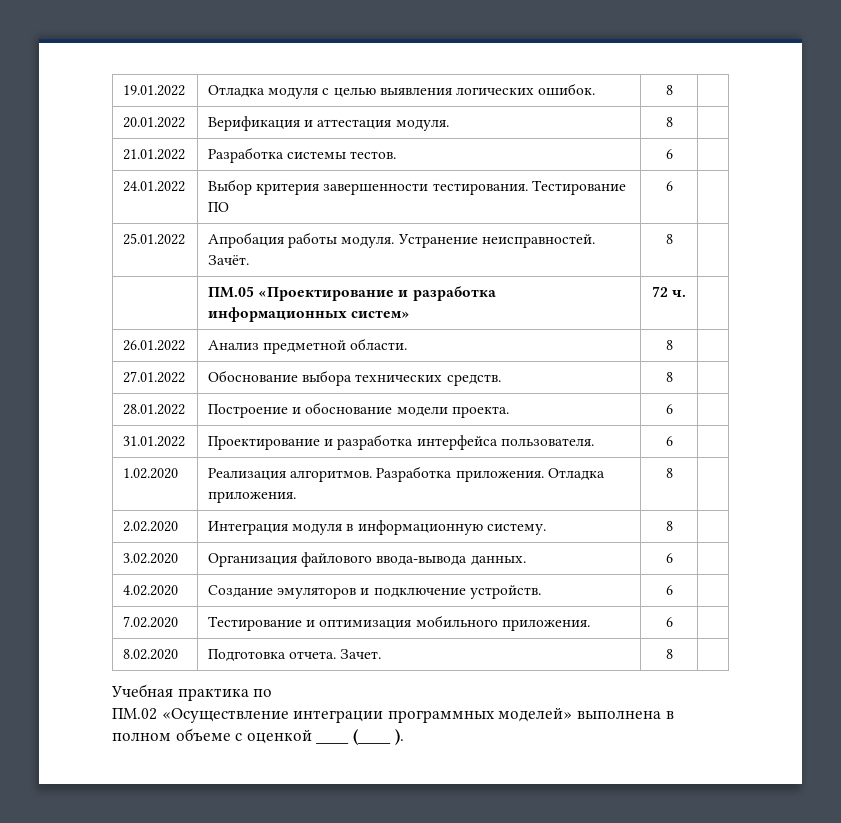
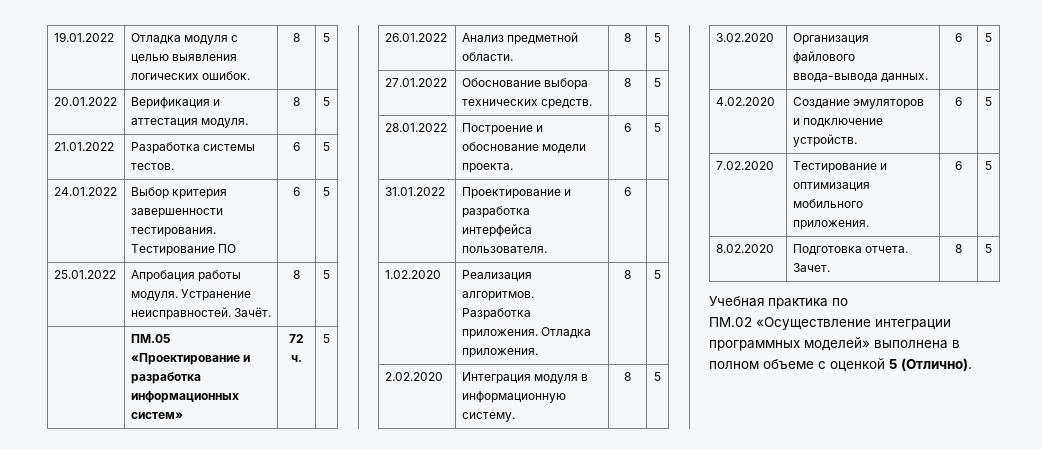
(673, 90) none -> [323,33,330,42] 5
(673, 122) none -> [323,97,330,106] 5
(673, 154) none -> [323,142,330,151] 5
(673, 186) none -> [323,187,330,196] 5
(673, 239) none -> [323,270,330,279] 5
(687, 293) none -> [323,334,330,343] 5
(673, 345) none -> [654,33,661,42] 5
(673, 377) none -> [654,78,661,87] 5
(673, 409) none -> [654,123,661,132] 5
(673, 473) none -> [654,270,661,279] 5
(673, 526) none -> [654,372,661,381] 5
(673, 558) none -> [985,33,992,42] 5
(673, 590) none -> [985,97,992,106] 5
(673, 622) none -> [985,161,992,170] 5
(673, 654) none -> [985,244,992,253] 5
[316,729,404,745] ____ (____ ). -> [889,358,972,371] 5 (Отлично).

